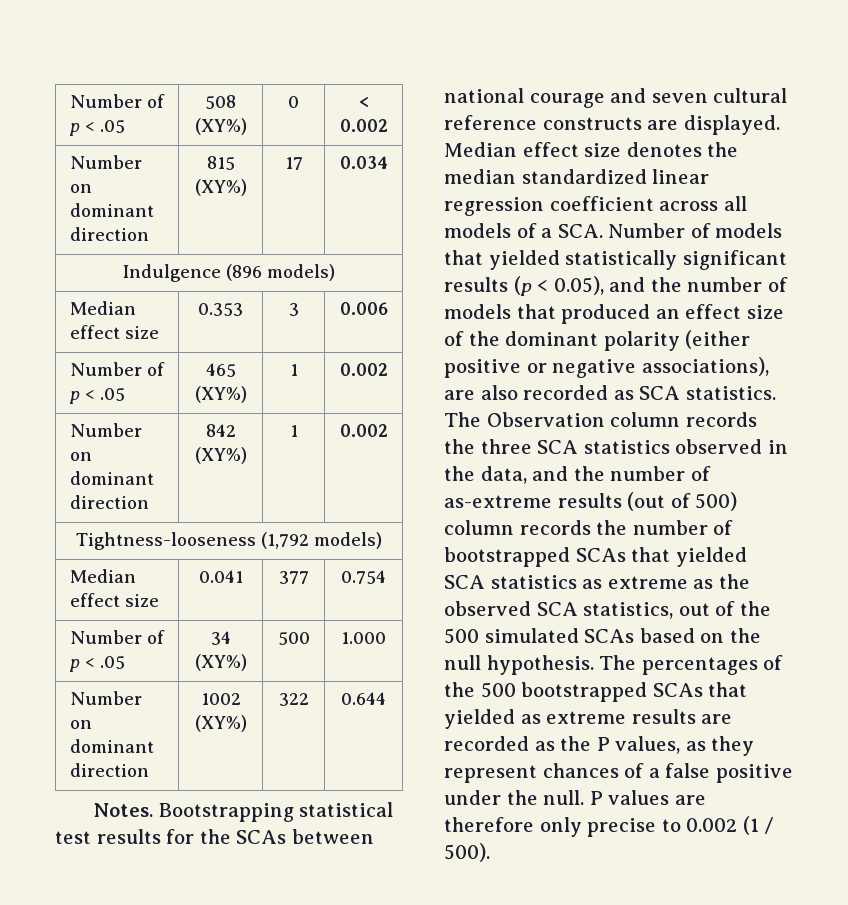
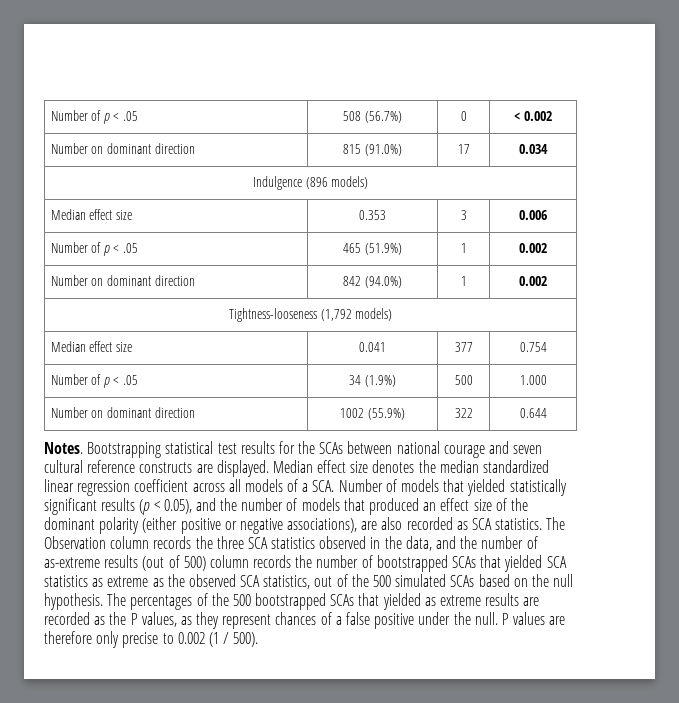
[194,118,247,135] (XY%) -> [364,111,402,123] (56.7%)
[194,179,247,196] (XY%) -> [364,144,402,156] (91.0%)
[194,386,247,403] (XY%) -> [364,243,402,255] (51.9%)
[194,447,247,464] (XY%) -> [364,276,402,288] (94.0%)
[194,654,247,671] (XY%) -> [364,375,396,387] (1.9%)
[194,715,247,732] (XY%) -> [367,408,405,420] (55.9%)

